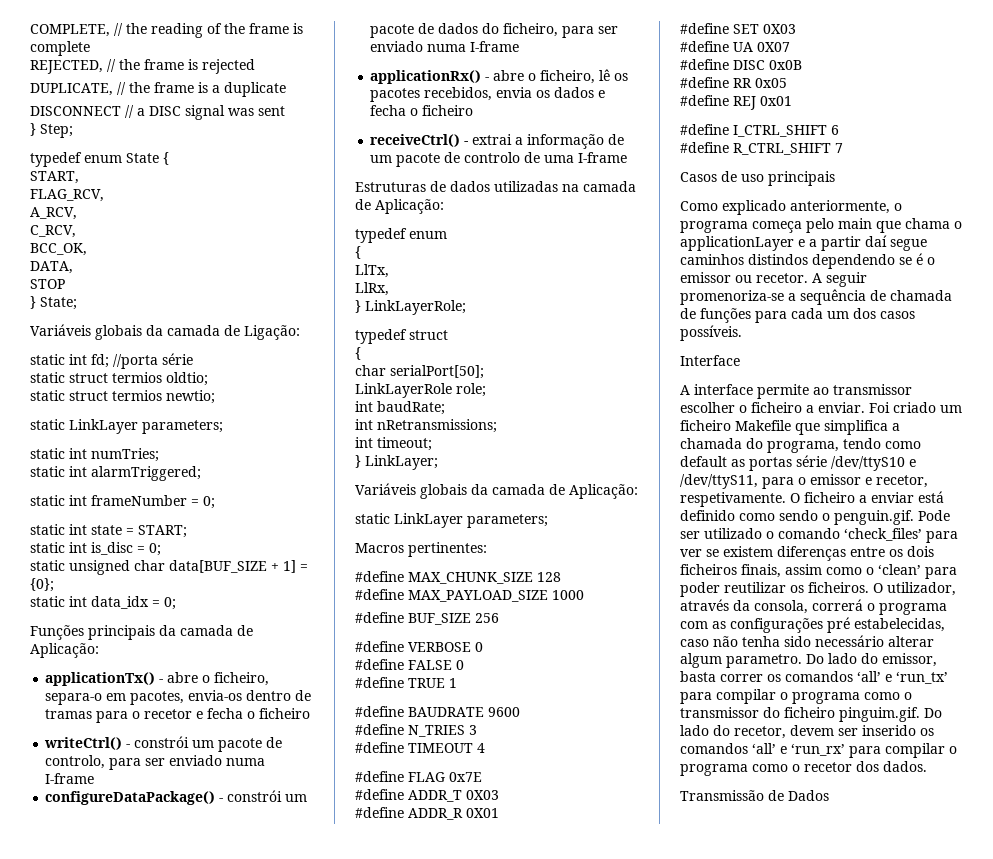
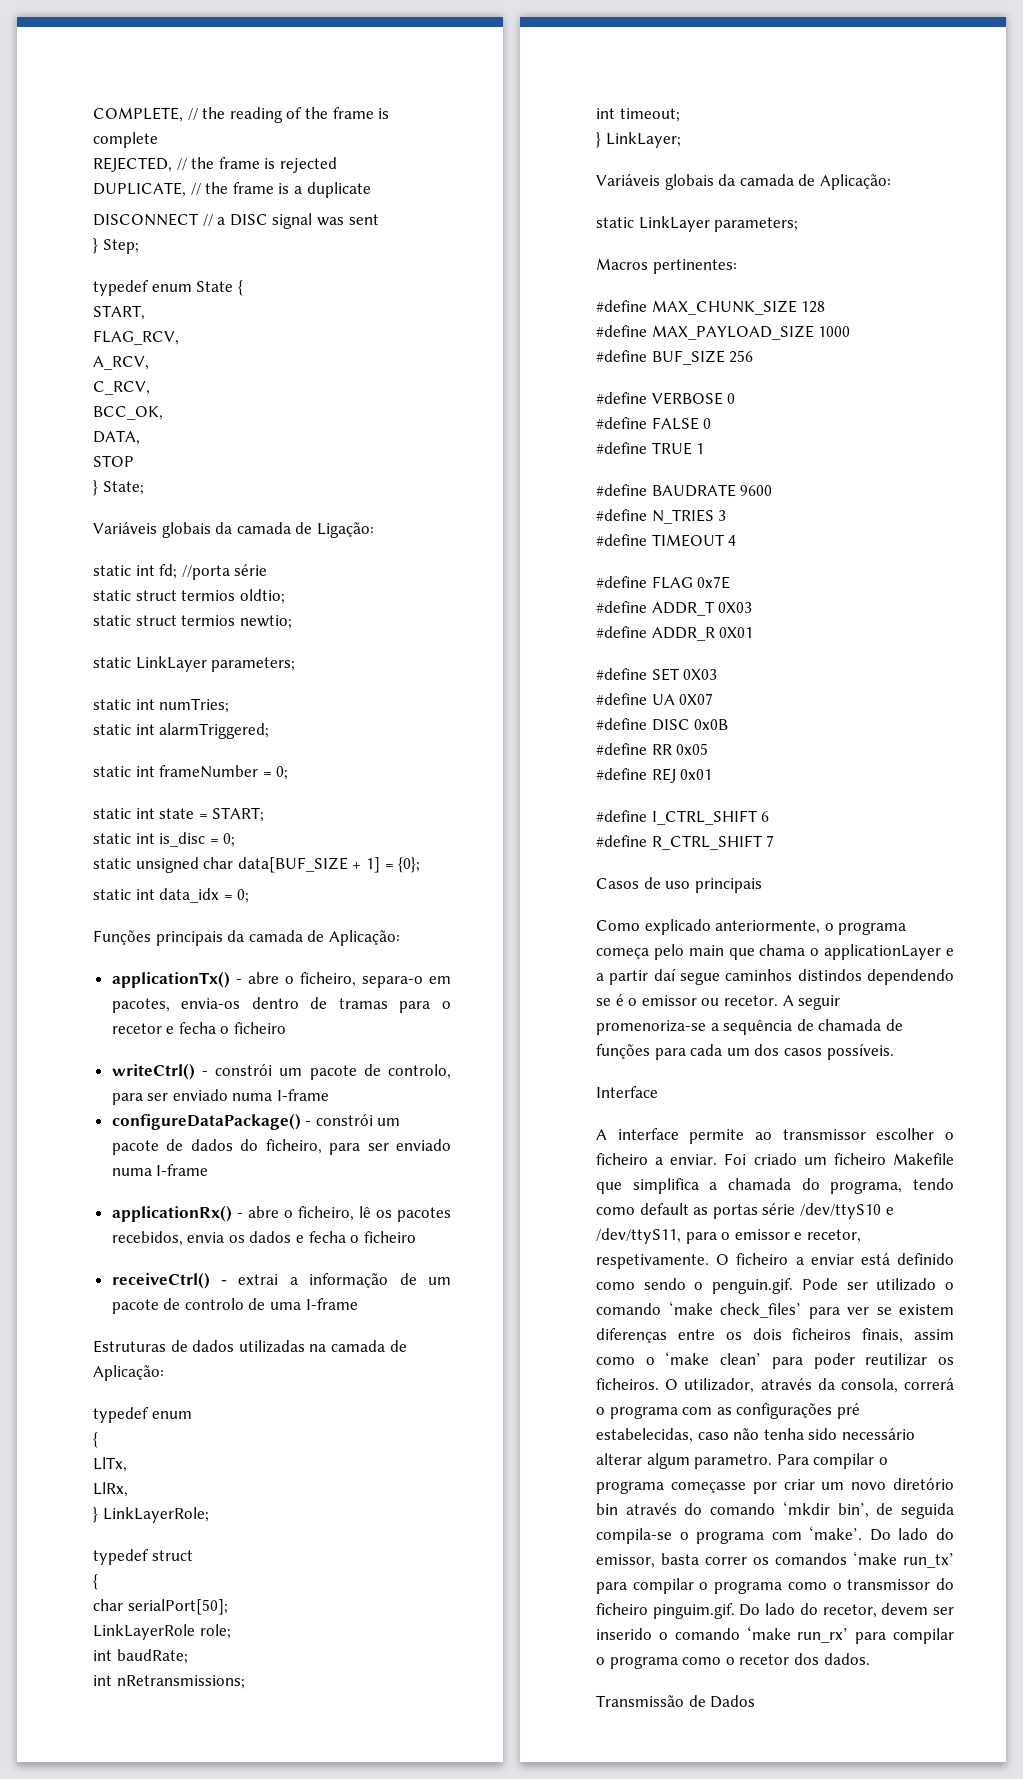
[844,528,922,541] ‘check_files’ -> [668,1301,801,1318] ‘make check_files’
[878,564,921,575] ‘clean’ -> [665,1351,762,1365] ‘make clean’
(802, 661) none -> [776,1453,888,1469] [596,1478,954,1494] [596,1501,954,1519] [596,1526,863,1544] Para compilar o programa começasse por criar um novo diretório bin através do comando ‘mkdir bin’, de seguida compila-se o programa com ‘make’.
[857,671,948,684] ‘all’ e ‘run_tx’ -> [853,1551,954,1568] ‘make run_tx’
[920,728,934,736] [680,743,845,756] os comandos ‘all’ e ‘run_rx’ -> [658,1626,849,1643] o comando ‘make run_rx’

